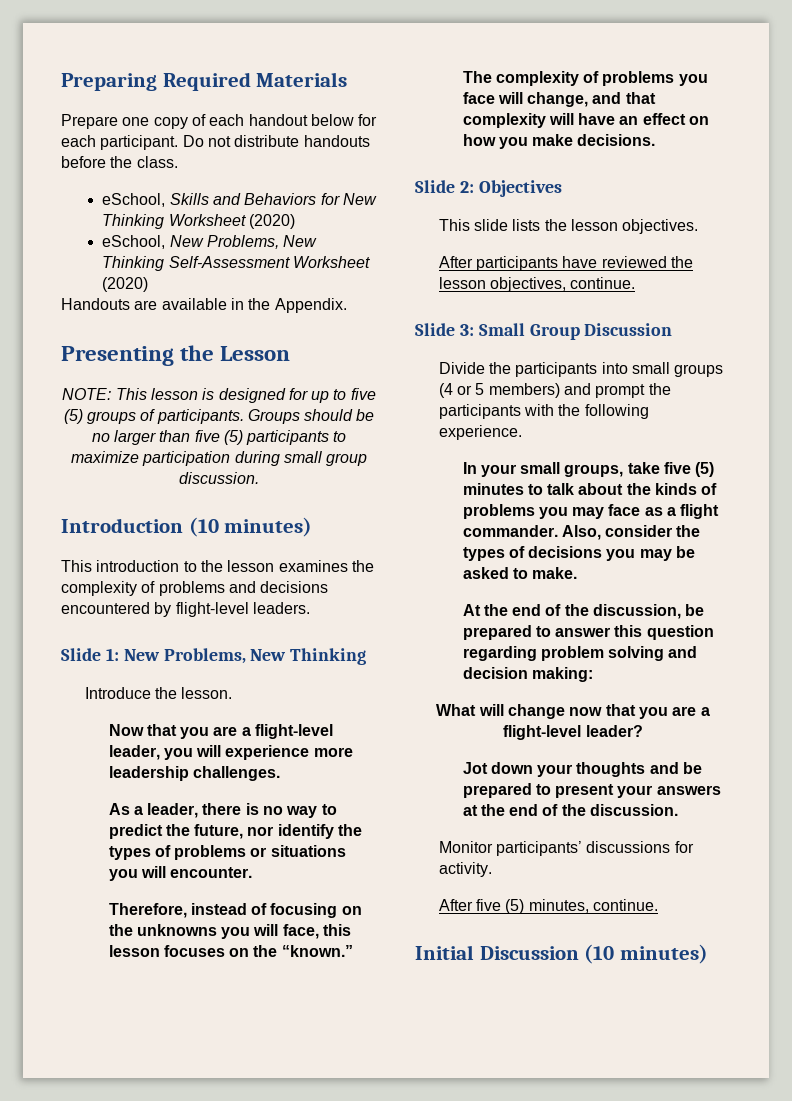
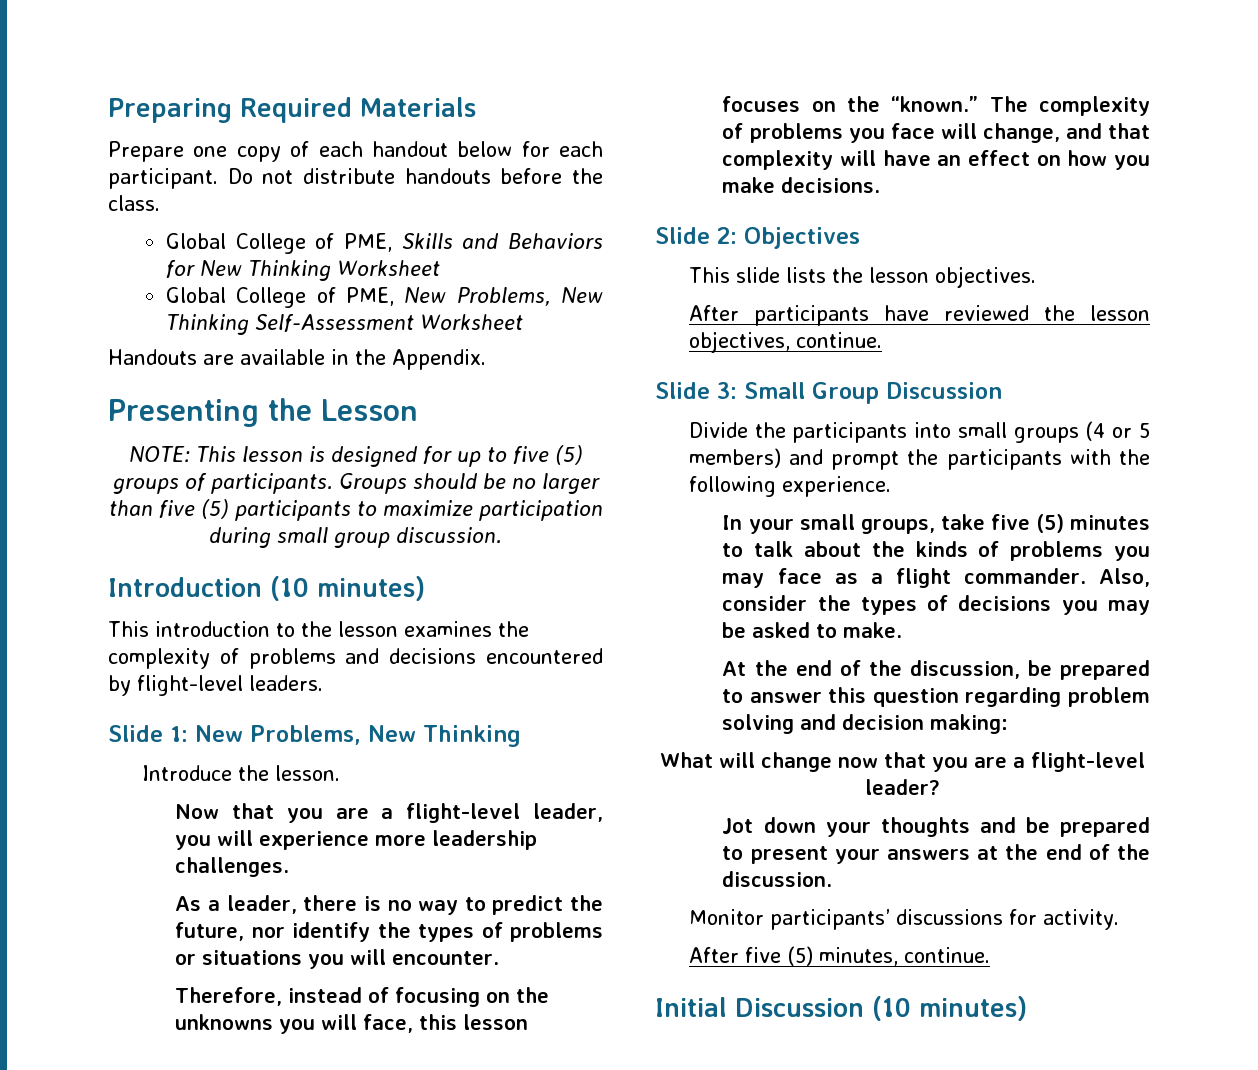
[102,193,166,207] eSchool, -> [165,233,392,254] Global College of PME,
[248,214,295,229] [102,235,166,249] (2020) // eSchool, -> [165,287,394,308] // Global College of PME,
[102,277,149,292] (2020) -> (523, 322) none

